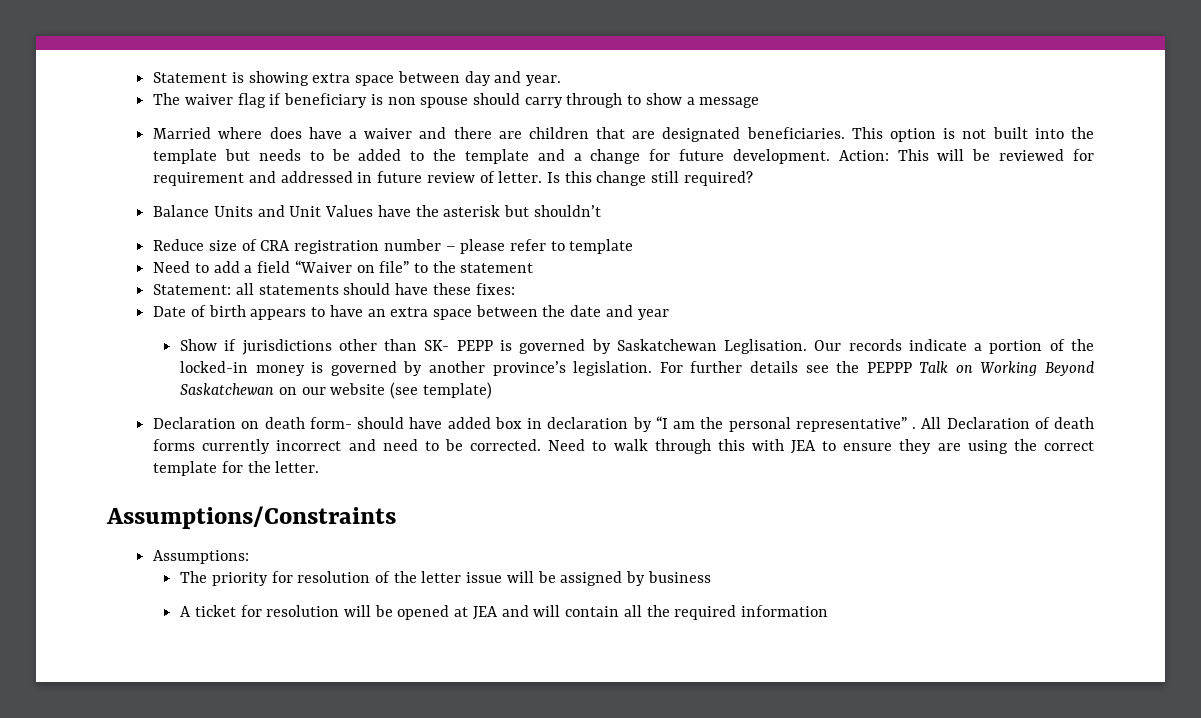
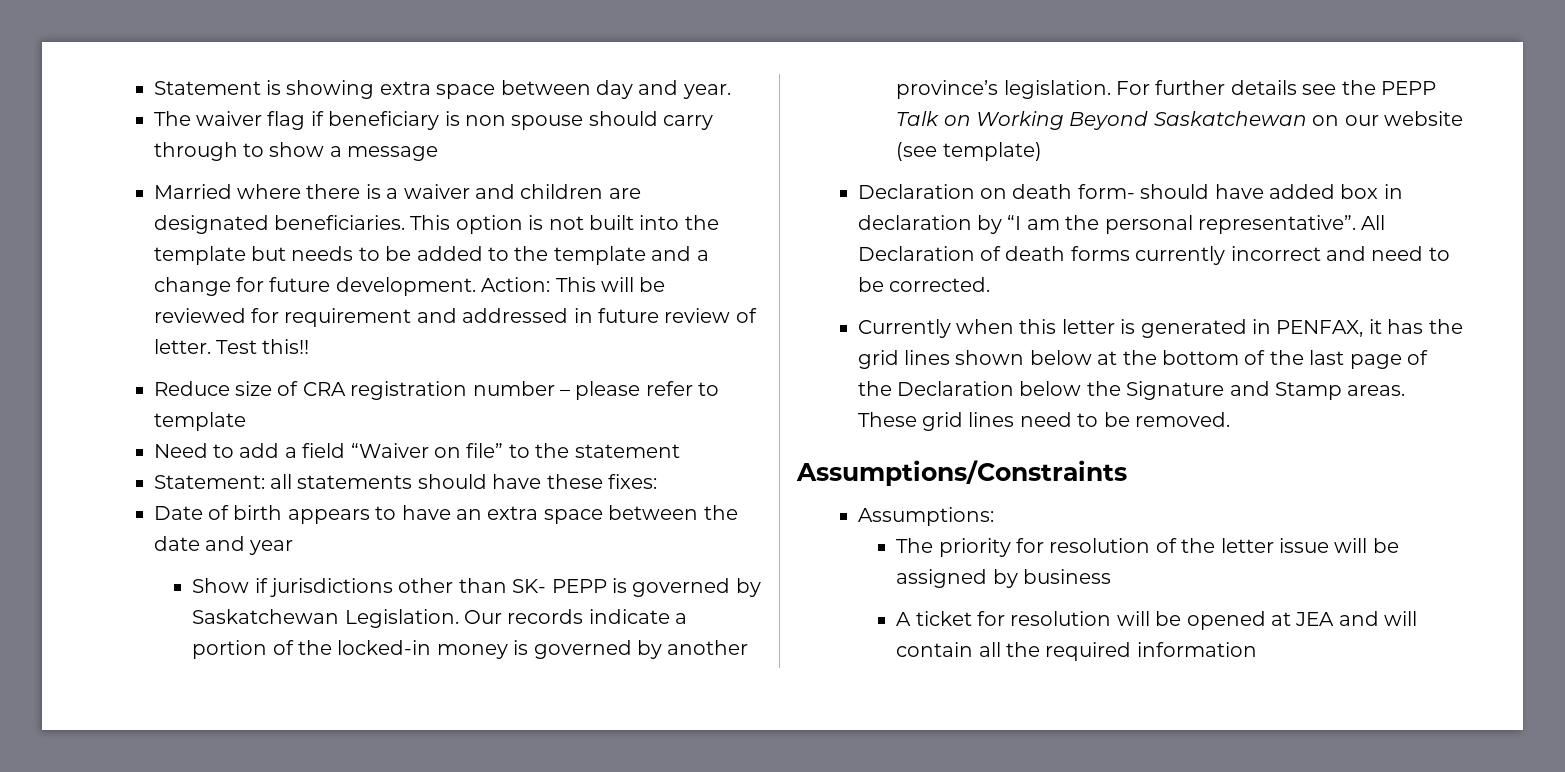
[269,127,342,139] does have -> [306,184,381,199] there is
[453,127,626,139] there are children that -> [520,184,604,199] children
[546,171,753,186] [153,205,601,217] Is this change still required? // Balance Units and Unit Values have the asterisk but shouldn’t -> [216,339,310,354] Test this!!
[724,339,808,354] Leglisation. -> [344,609,459,628] Legislation.
[866,362,912,373] PEPPP -> [1381,81,1437,95] PEPP
[795,417,917,432] representative” . -> [1198,215,1357,234] representative”.
[548,439,1095,454] [153,461,320,476] Need to walk through this with JEA to ensure they are using the correct template for the letter. -> [857,319,1463,338] [857,350,1429,369] [857,381,1406,400] [857,412,1231,431] // Currently when this letter is generated in PENFAX, it has the grid lines shown below at the bottom of the last page of the Declaration below the Signature and Stamp areas. These grid lines need to be removed.

